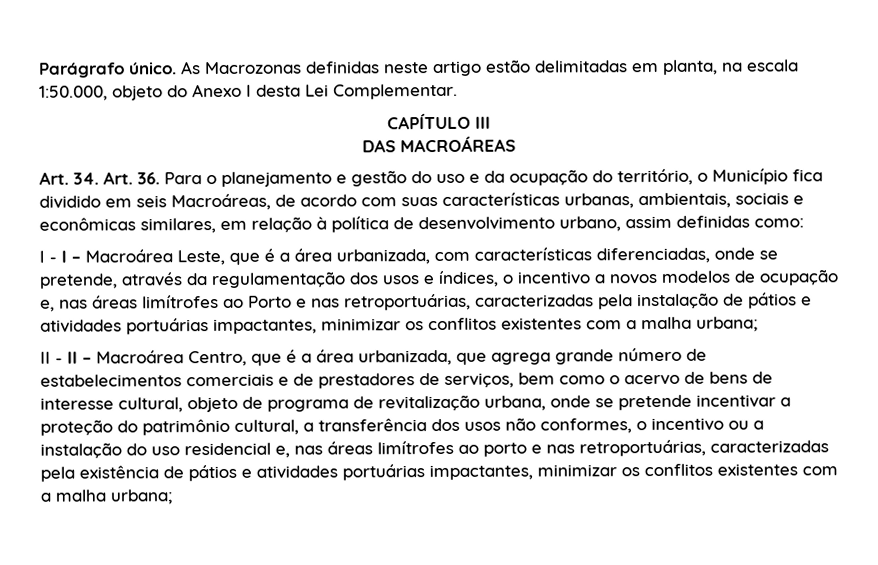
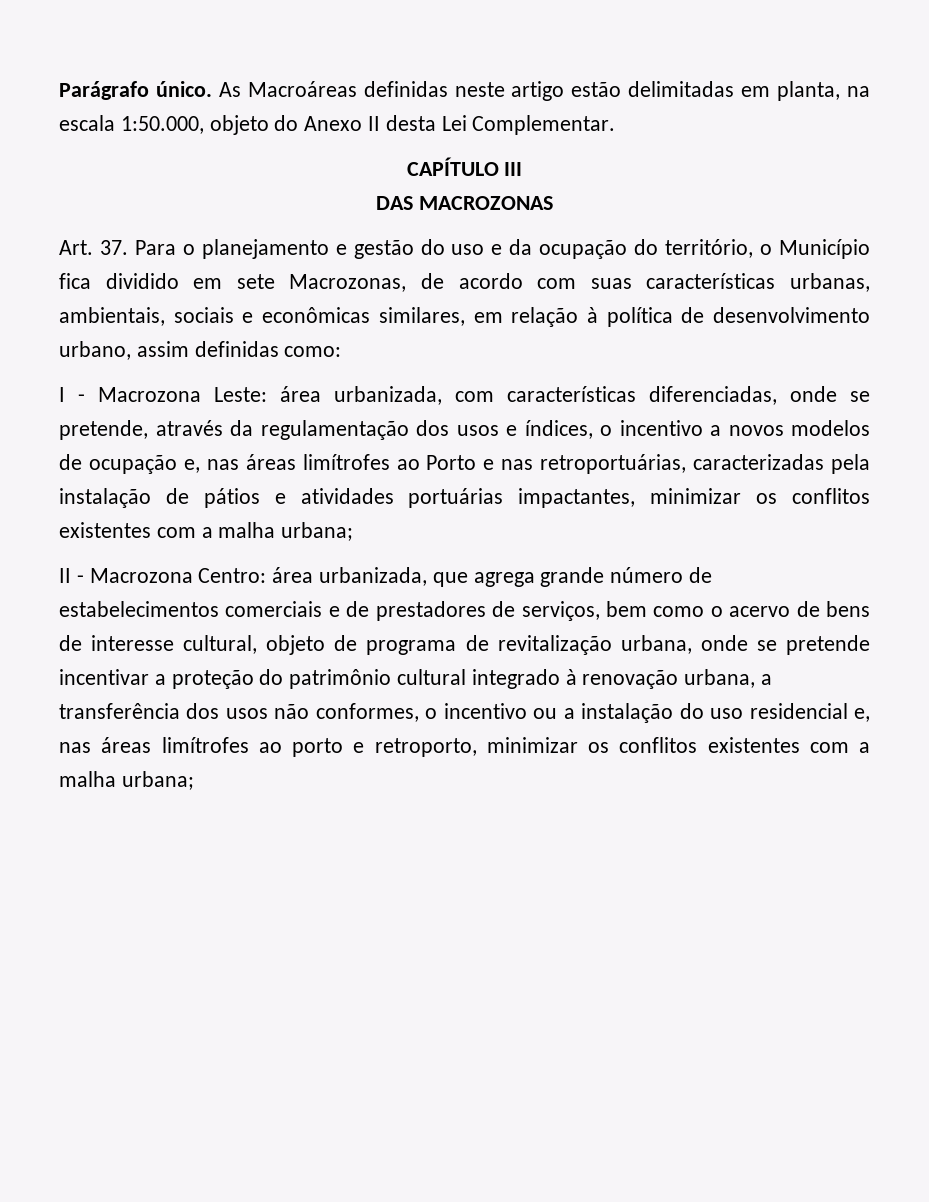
[204,61,302,75] Macrozonas -> [247,81,357,97] Macroáreas
[246,84,252,97] I -> [368,116,381,131] II
[399,135,516,153] [39,171,160,185] MACROÁREAS // Art. 34. Art. 36. -> [418,196,553,210] [59,240,128,255] MACROZONAS // Art. 37.
[136,193,271,211] seis Macroáreas, -> [236,274,407,292] sete Macrozonas,
[61,248,290,266] I – Macroárea Leste, que é a -> [97,387,267,402] Macrozona Leste:
[67,349,312,367] II – Macroárea Centro, que é a -> [89,568,267,583] Macrozona Centro:
[234,419,299,435] cultural, -> [397,669,756,689] cultural integrado à renovação urbana,
[546,439,829,457] [40,464,533,482] nas retroportuárias, caracterizadas pela existência de pátios e atividades portuárias impactantes, -> [374,738,477,757] retroporto,

